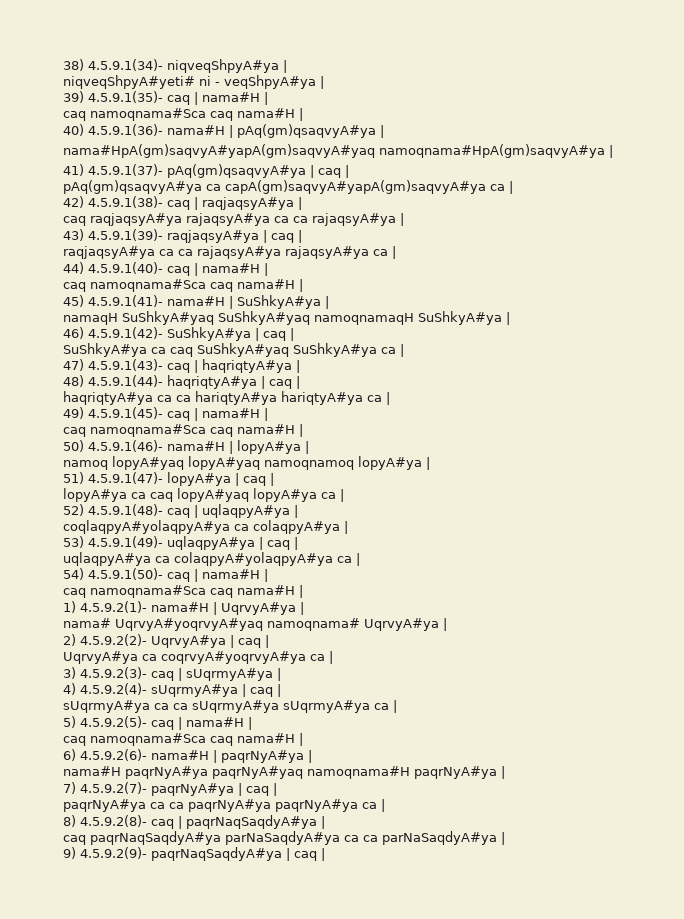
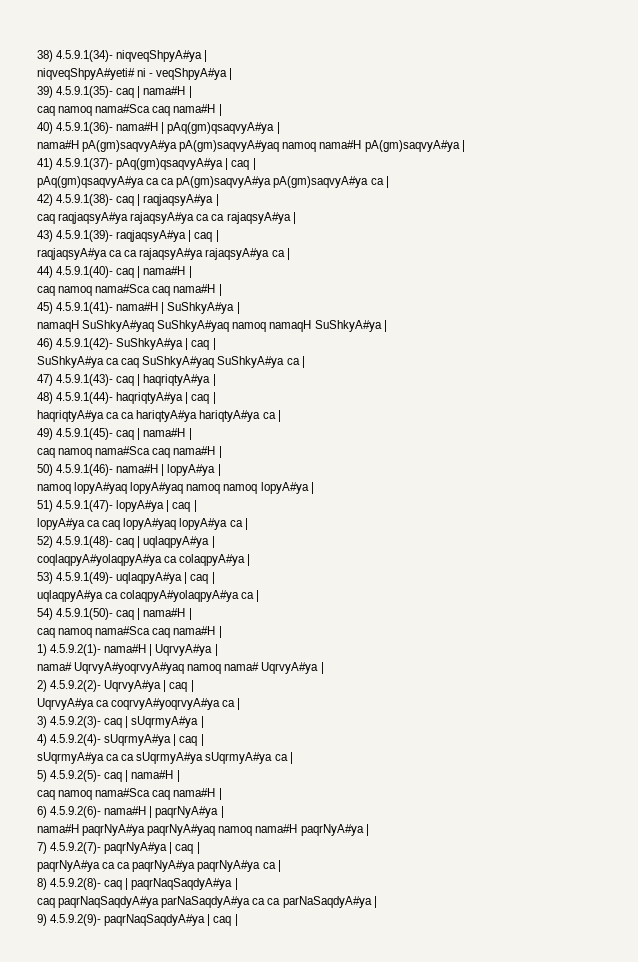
[90,108,206,121] namoqnama#Sca -> [58,104,151,116] namoq nama#Sca
[63,144,605,158] nama#HpA(gm)saqvyA#yapA(gm)saqvyA#yaq namoqnama#HpA(gm)saqvyA#ya -> [37,140,460,152] nama#H pA(gm)saqvyA#ya pA(gm)saqvyA#yaq namoq nama#H pA(gm)saqvyA#ya
[225,180,486,194] capA(gm)saqvyA#yapA(gm)saqvyA#ya -> [161,176,369,188] ca pA(gm)saqvyA#ya pA(gm)saqvyA#ya
[90,279,206,292] namoqnama#Sca -> [58,284,151,296] namoq nama#Sca
[314,313,414,325] namoqnamaqH -> [232,320,312,332] namoq namaqH
[90,424,206,437] namoqnama#Sca -> [58,446,151,458] namoq nama#Sca
[264,460,354,470] namoqnamoq -> [186,484,258,494] namoq namoq
[90,585,206,598] namoqnama#Sca -> [58,626,151,638] namoq nama#Sca
[267,618,360,631] namoqnama# -> [187,662,260,674] namoq nama#
[90,733,206,746] namoqnama#Sca -> [58,788,151,800] namoq nama#Sca
[307,766,410,779] namoqnama#H -> [218,824,298,836] namoq nama#H

